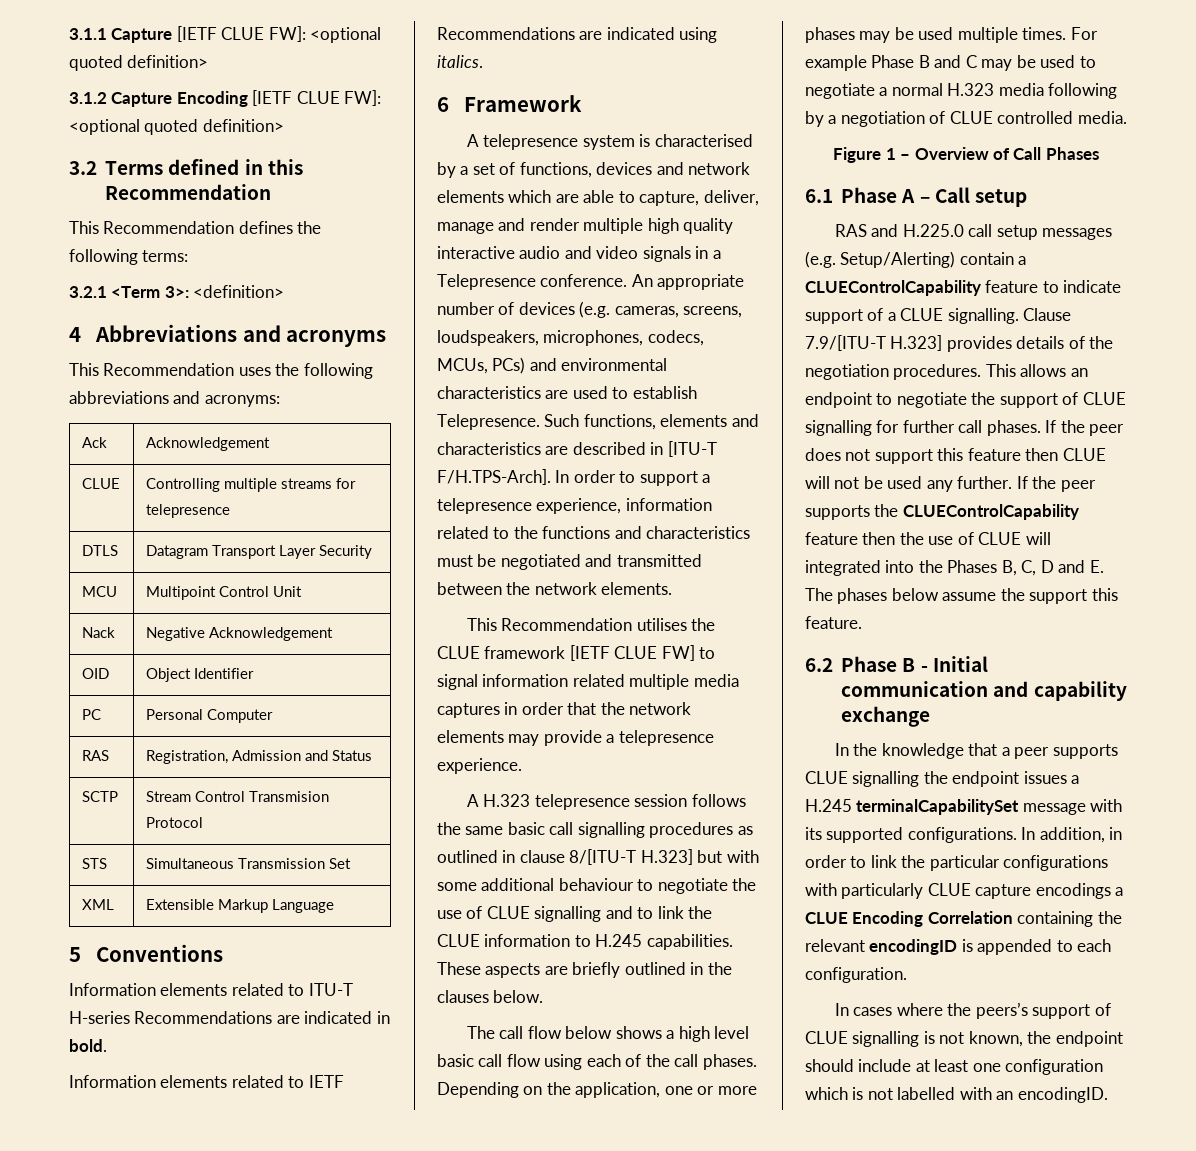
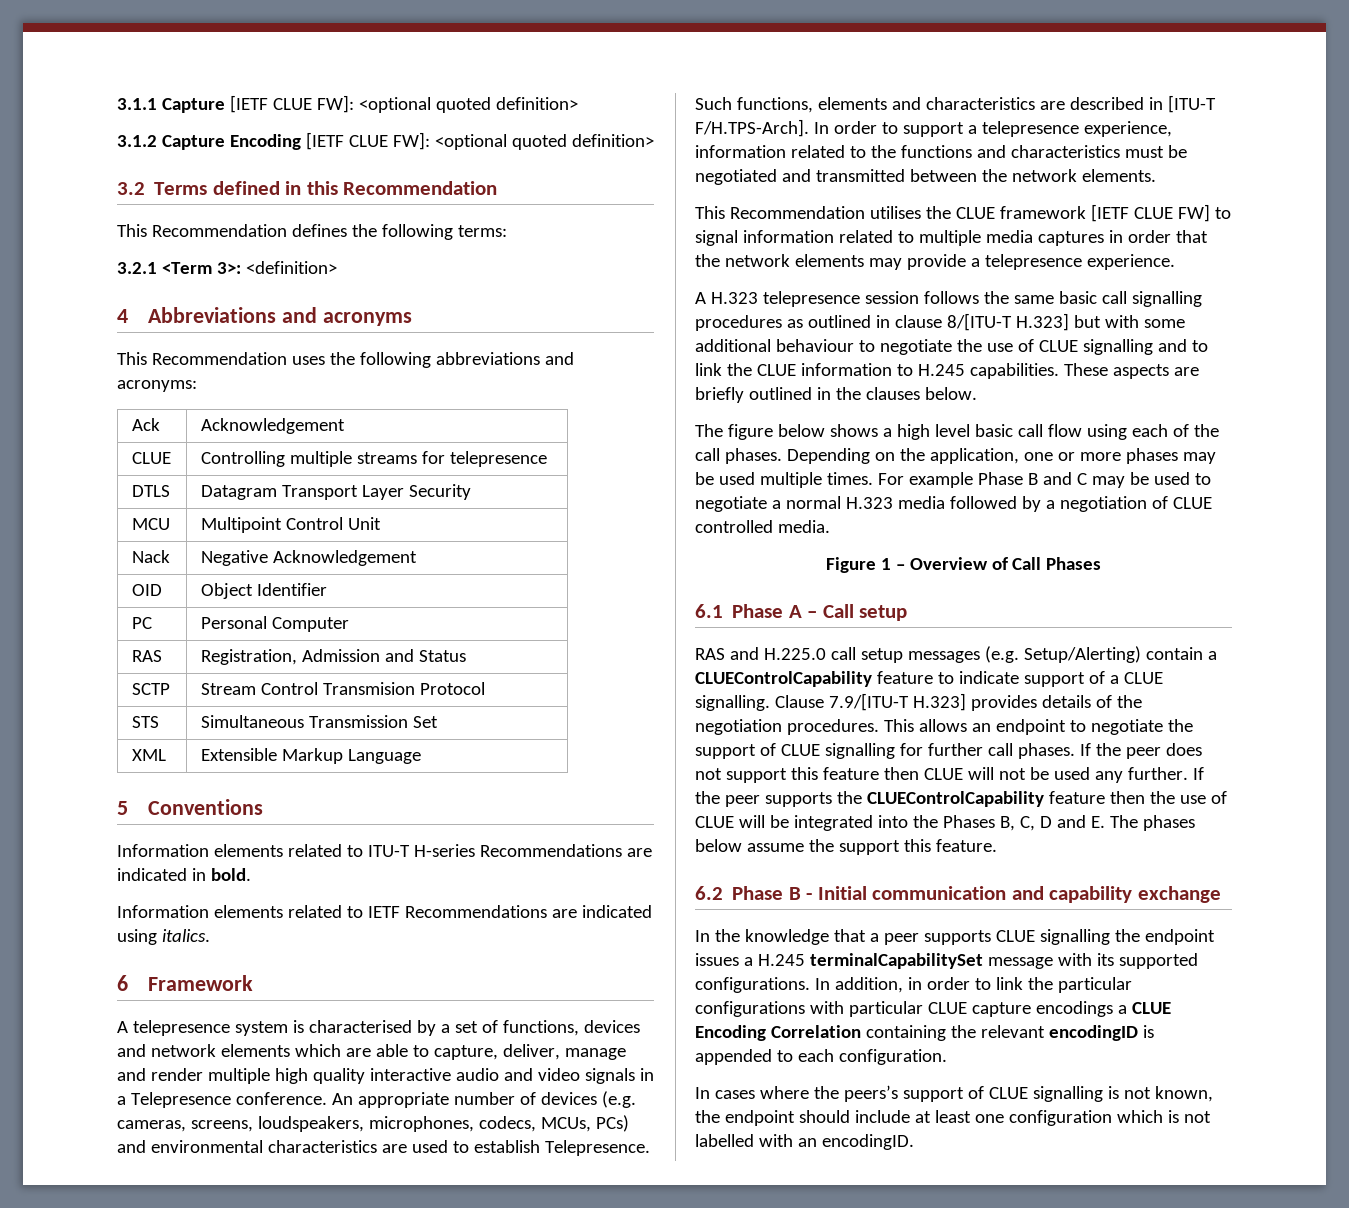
(625, 680) none -> [897,231,914,243] to
[499,1026,562,1039] call flow -> [727,424,773,440] figure
[1048,83,1118,99] following -> [949,496,1017,509] followed
(1051, 538) none -> [769,815,789,828] be
[841,883,924,899] particularly -> [848,1001,923,1017] particular

